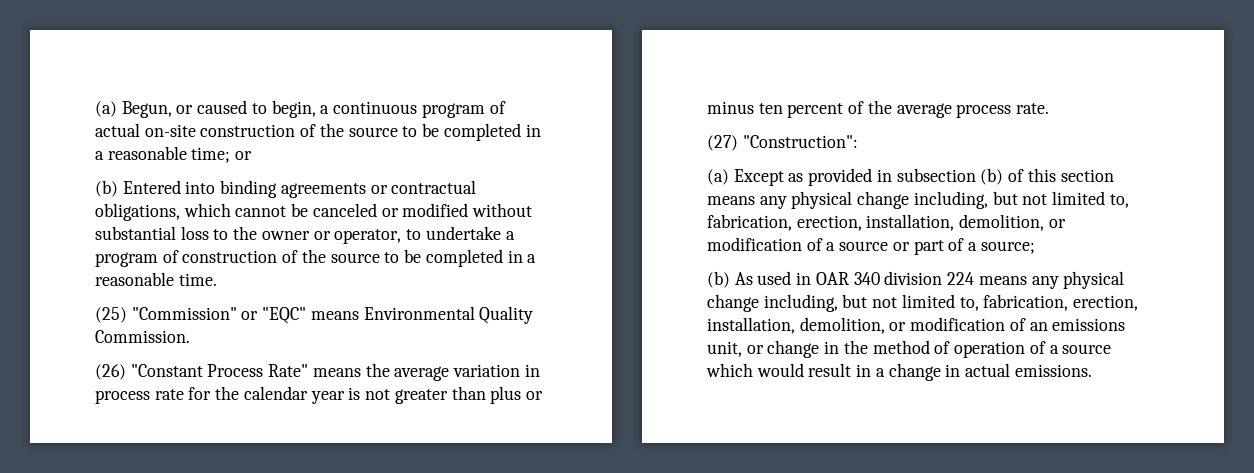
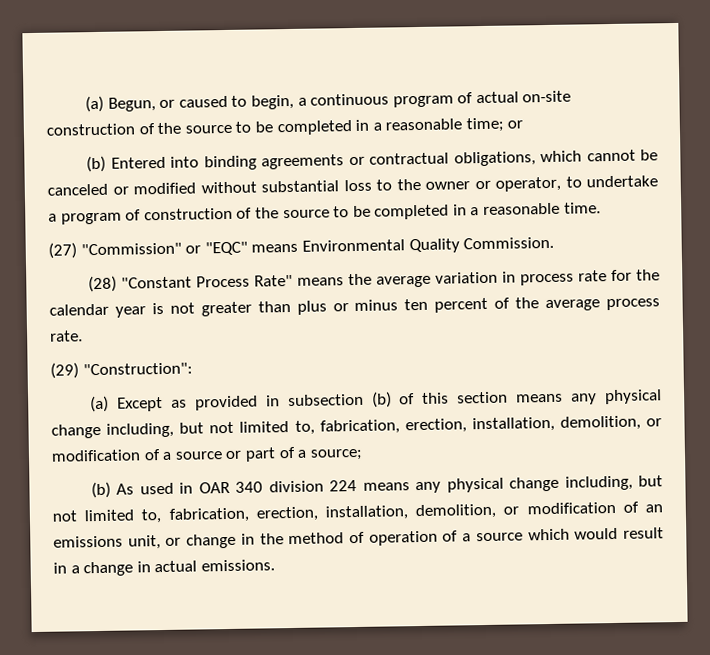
[95,307,127,323] (25) -> [48,242,77,259] (27)
[95,364,126,380] (26) -> [87,275,117,293] (28)
[707,135,738,151] (27) -> [50,362,79,379] (29)

